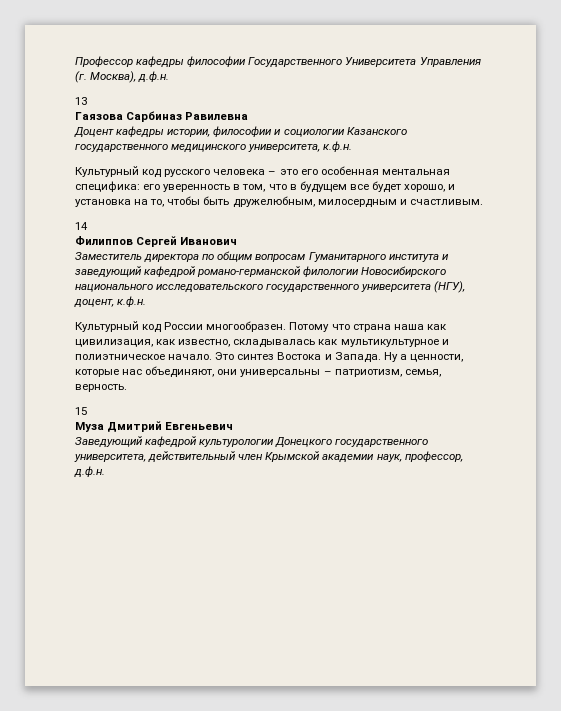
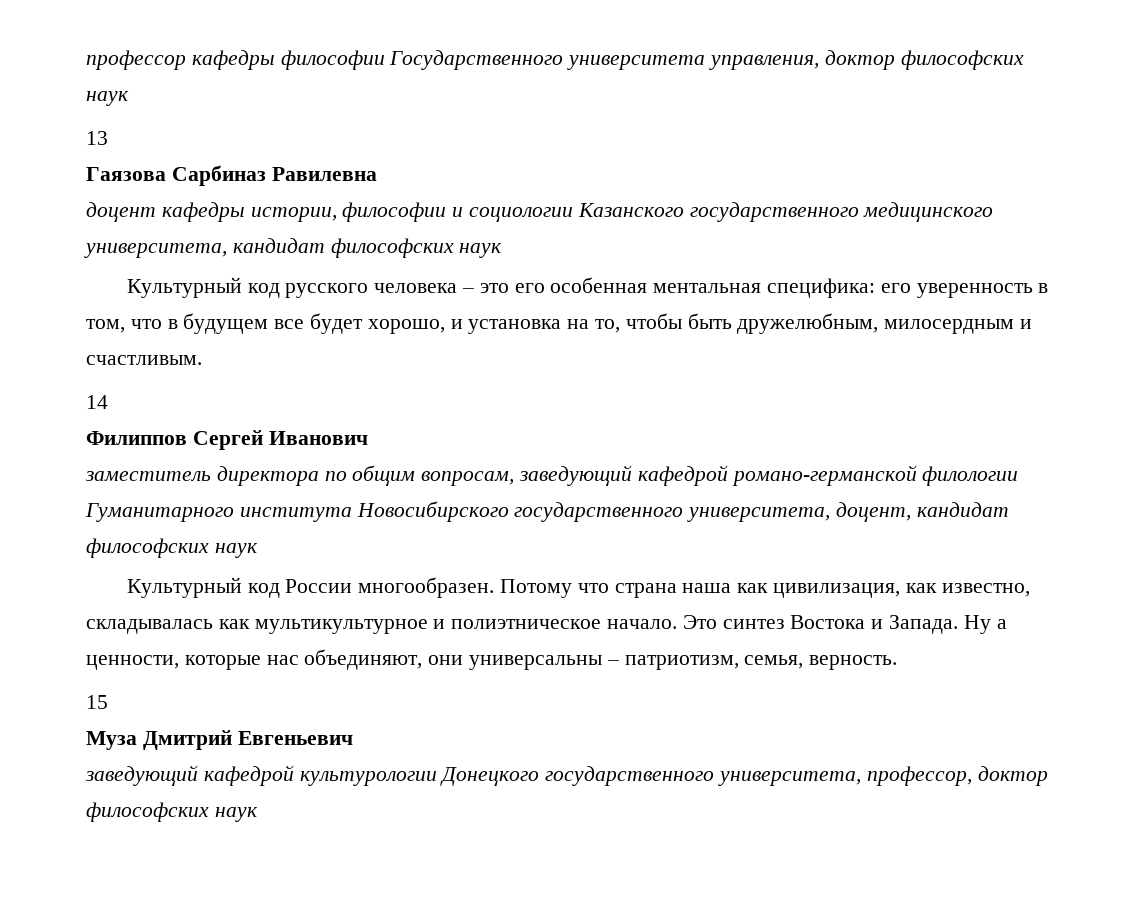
[75,56,133,67] Профессор -> [86,50,186,70] профессор
[345,57,481,67] [75,71,170,83] Университета Управления (г. Москва), д.ф.н. -> [567,50,1024,70] [86,91,129,106] университета управления, доктор философских наук
[74,127,114,138] Доцент -> [86,202,156,222] доцент
[323,141,353,152] к.ф.н. -> [232,238,503,258] кандидат философских наук
[75,252,142,260] Заместитель -> [85,471,211,481] заместитель
[255,252,449,262] [75,266,447,278] [75,281,466,293] [74,296,147,308] вопросам Гуманитарного института и заведующий кафедрой романо-германской филологии Новосибирского национального исследовательского государственного университета (НГУ), доцент, к.ф.н. -> [421,465,1019,486] [85,501,1009,522] [86,538,258,558] вопросам, заведующий кафедрой романо-германской филологии Гуманитарного института Новосибирского государственного университета, доцент, кандидат философских наук
[75,436,143,448] Заведующий -> [85,765,198,786] заведующий
[148,451,463,463] [74,466,105,478] действительный член Крымской академии наук, профессор, д.ф.н. -> [866,766,1048,786] [86,802,258,822] профессор, доктор философских наук

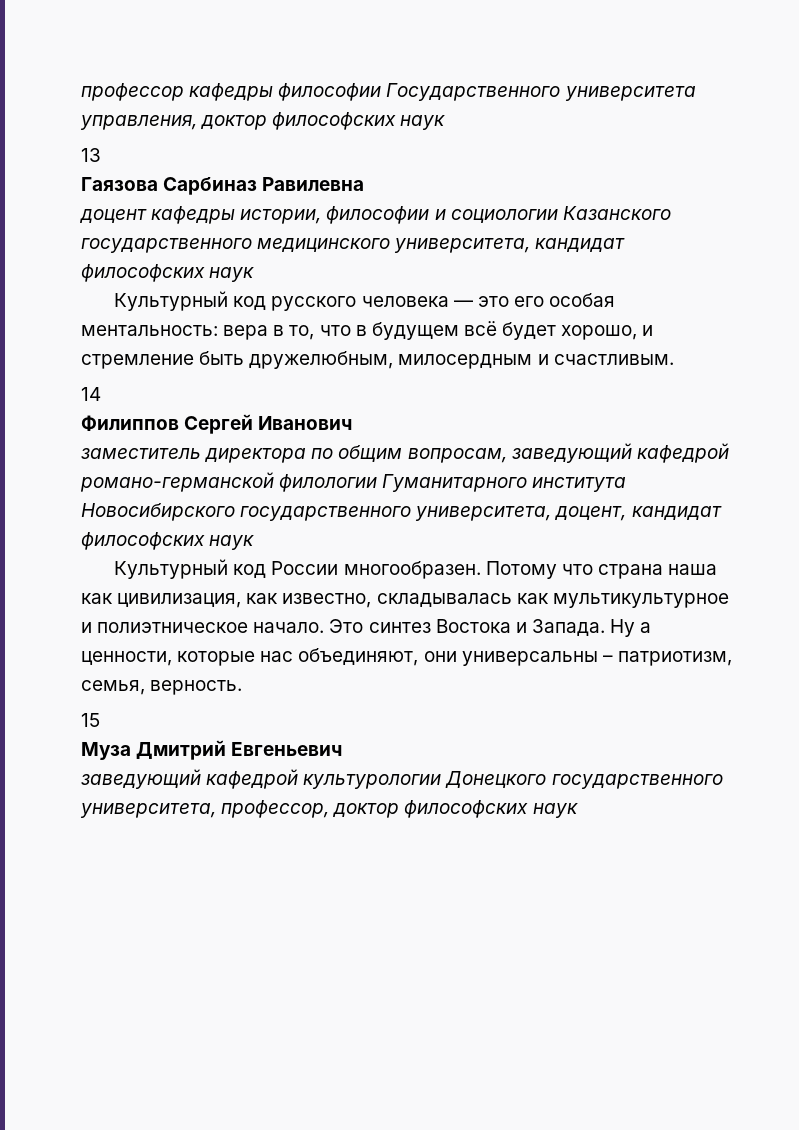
[462,288,475,293] – -> [453,300,473,307] —
[550,277,1049,298] [86,319,125,333] особенная ментальная специфика: его уверенность в том, -> [549,293,616,307] [81,325,315,340] особая ментальность: вера в то,
[274,319,305,329] все -> [463,321,497,336] всё
[468,313,682,334] установка на то, чтобы -> [81,354,194,369] стремление

